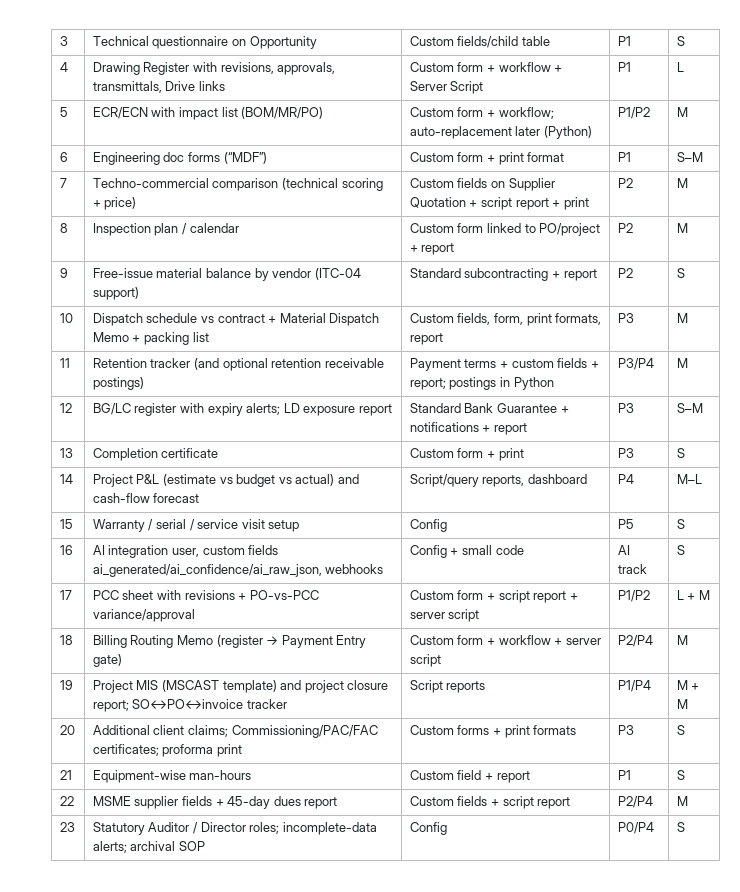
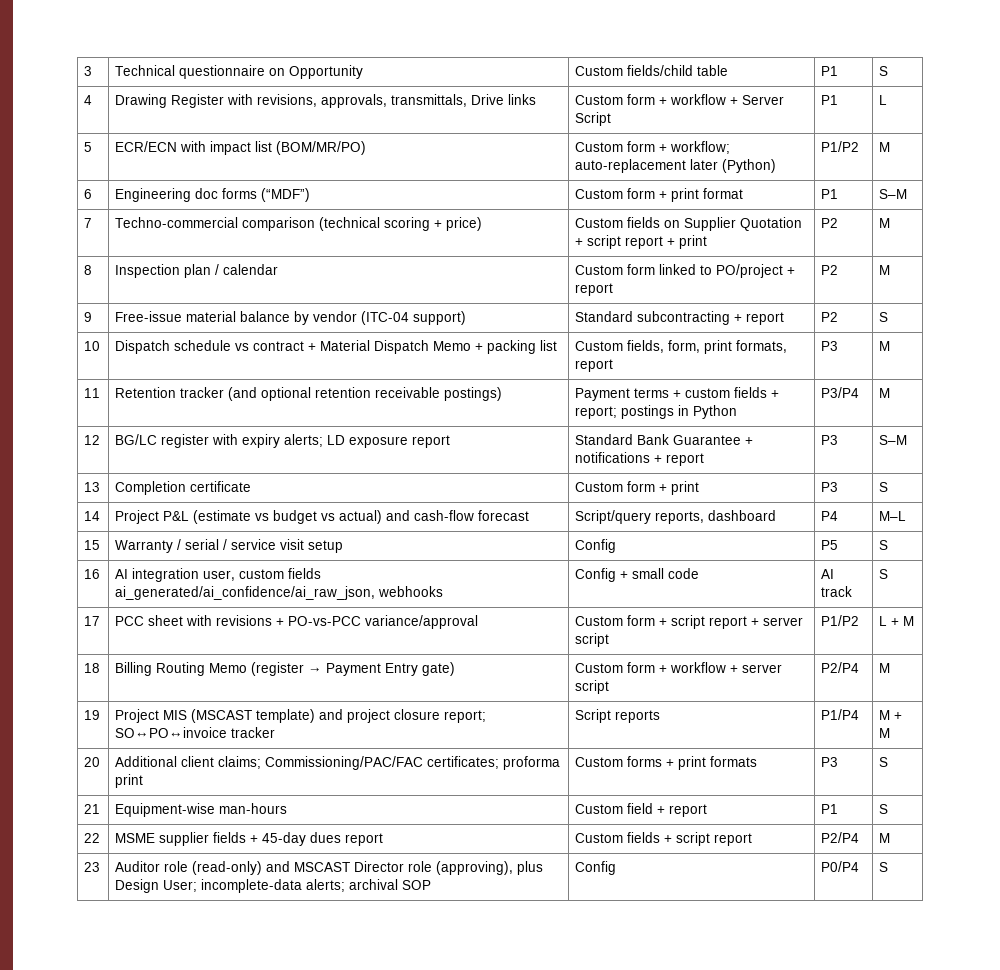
[92,822,280,835] Statutory Auditor / Director roles; -> [115,861,544,875] [115,879,198,893] Auditor role (read-only) and MSCAST Director role (approving), plus Design User;

